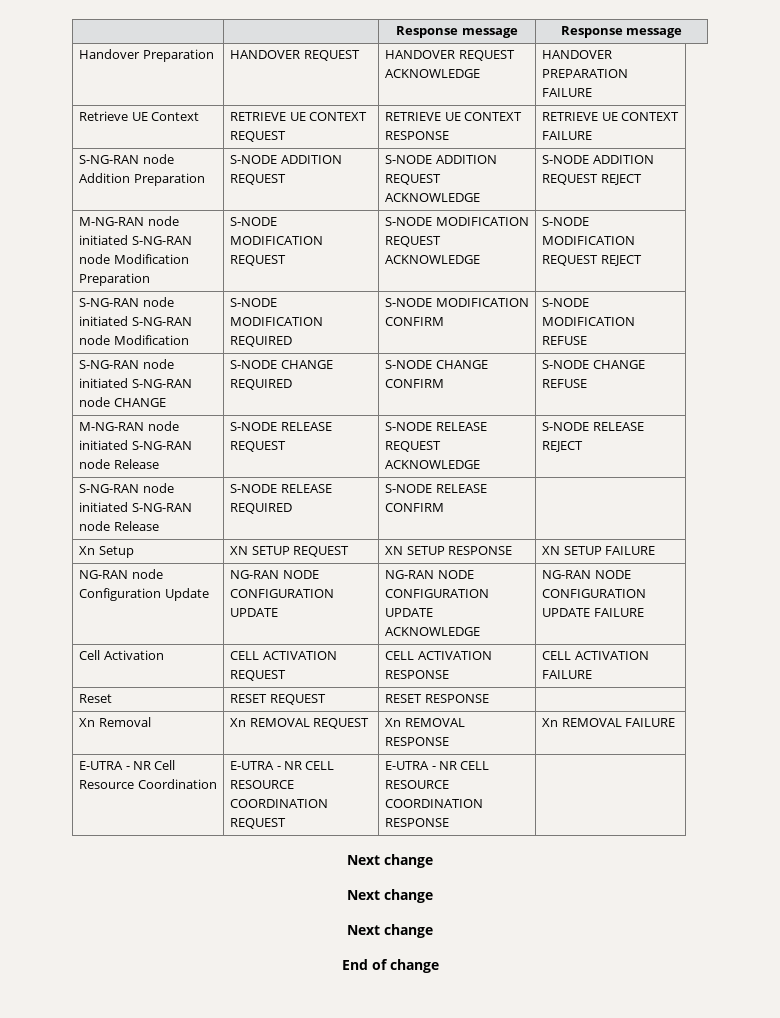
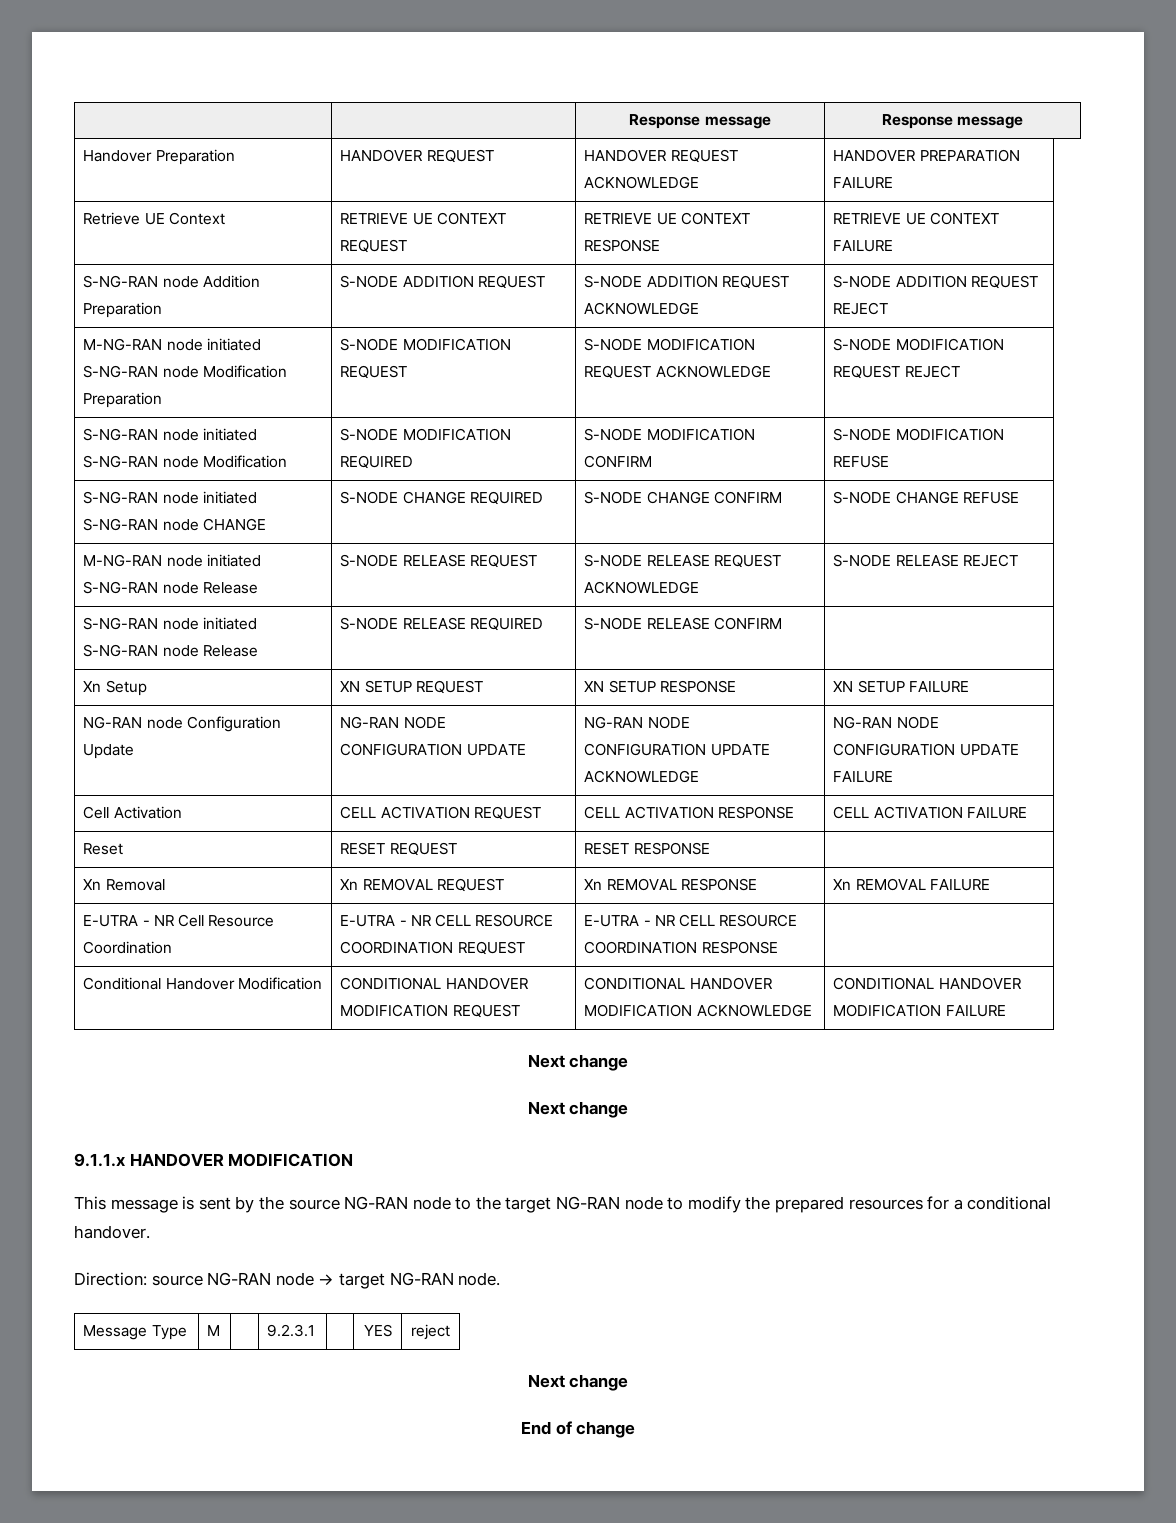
[347,854,433,868] [347,889,433,903] // Next change // Next change -> [83,977,322,990] [340,977,529,990] [340,1004,520,1018] [584,977,773,990] [584,1004,812,1017] [833,977,1022,990] [833,1004,1006,1017] [527,1054,629,1071] [527,1101,629,1118] [74,1153,354,1167] [74,1196,1052,1213] [74,1225,150,1239] [74,1272,501,1289] [83,1325,187,1340] [207,1325,221,1336] [267,1324,316,1337] [363,1324,392,1337] [410,1324,450,1340] // Conditional Handover Modification | CONDITIONAL HANDOVER MODIFICATION REQUEST | CONDITIONAL HANDOVER MODIFICATION ACKNOWLEDGE | CONDITIONAL HANDOVER MODIFICATION FAILURE // Next change // Next change // 9.1.1.x HANDOVER MODIFICATION // This message is sent by the source NG-RAN node to the target NG-RAN node to modify the prepared resources for a conditional handover. // Direction: source NG-RAN node → target NG-RAN node. // Message Type | M | | 9.2.3.1 | | YES | reject

